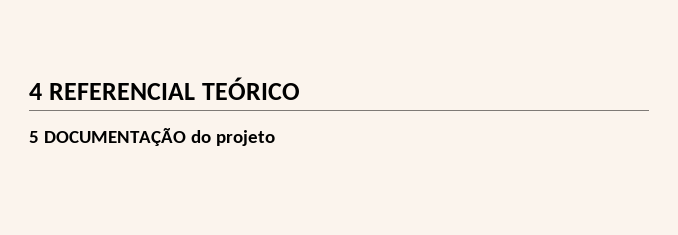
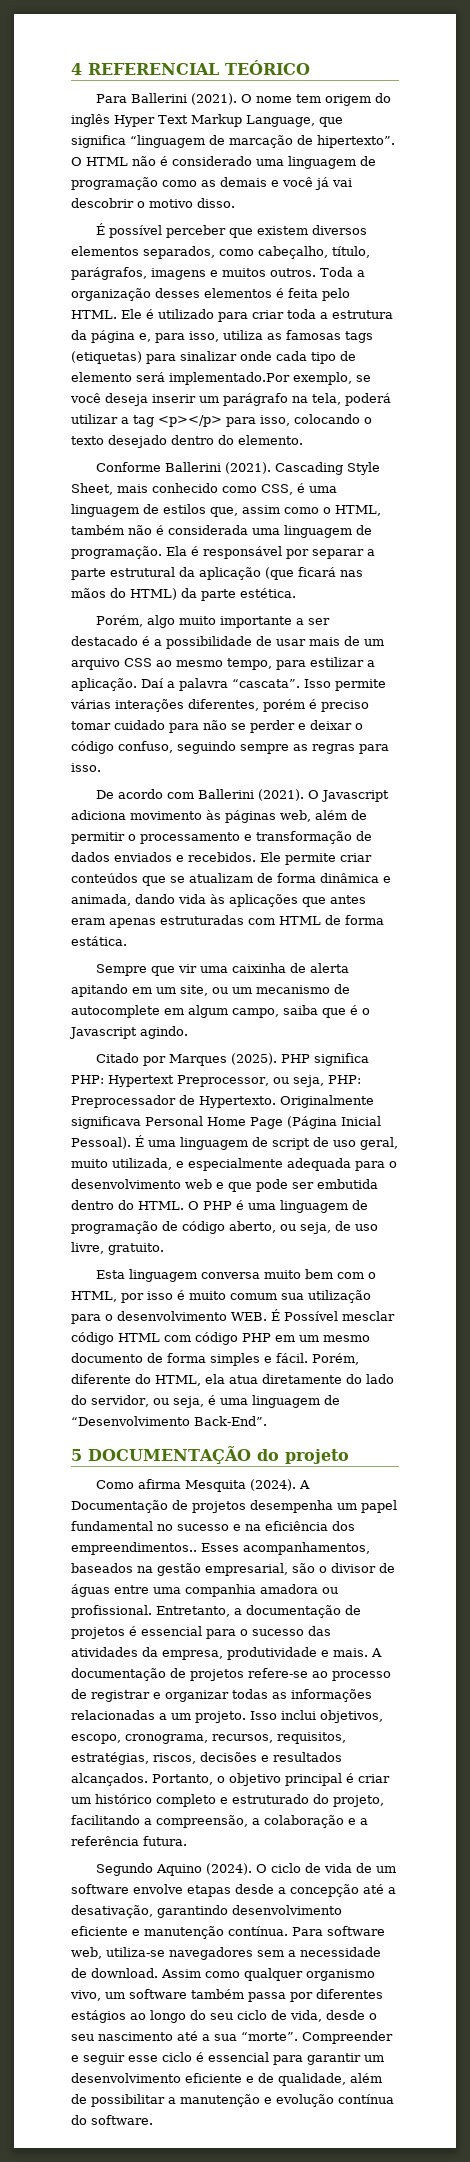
[29,128,275,146] 5 DOCUMENTAÇÃO do projeto -> [96,93,392,106] [71,114,343,127] [71,135,395,148] [71,156,376,169] [71,177,352,190] [71,198,235,208] [96,223,368,238] [71,246,370,259] [71,267,365,280] [71,288,350,301] [71,309,393,322] [71,330,373,343] [71,351,356,364] [71,372,371,385] [70,393,391,406] [71,414,372,427] [71,435,303,448] [96,462,381,475] [71,483,337,495] [71,504,381,517] [71,525,372,538] [71,546,375,559] [71,567,363,580] [71,588,296,601] [96,615,331,628] [71,636,384,649] [71,657,375,670] [71,678,386,691] [70,699,369,712] [71,720,363,733] [71,741,389,754] [71,763,101,772] [96,789,390,802] [71,810,367,823] [71,831,372,844] [71,852,372,865] [71,873,391,886] [71,894,366,907] [71,915,384,928] [71,936,127,946] [96,963,350,976] [71,984,350,997] [71,1005,370,1018] [69,1026,188,1039] [96,1053,370,1066] [71,1075,361,1087] [71,1095,374,1108] [71,1116,381,1129] [71,1135,398,1150] [71,1158,397,1171] [71,1179,378,1192] [71,1200,368,1213] [71,1221,378,1234] [71,1242,164,1255] [96,1269,377,1282] [71,1290,371,1303] [71,1309,395,1324] [71,1332,370,1345] [71,1353,359,1366] [71,1374,394,1386] [71,1395,340,1408] [71,1416,267,1426] [71,1446,349,1464] [96,1479,311,1492] [71,1500,397,1513] [71,1521,355,1531] [71,1542,370,1555] [71,1563,395,1576] [71,1584,338,1597] [71,1605,361,1618] [71,1626,331,1639] [71,1647,382,1660] [71,1668,391,1681] [71,1689,372,1702] [71,1710,383,1723] [71,1732,346,1744] [71,1752,342,1765] [71,1773,390,1786] [71,1794,384,1807] [71,1815,368,1828] [71,1836,187,1846] [96,1863,397,1876] [71,1884,396,1897] [71,1905,342,1918] [71,1926,385,1939] [71,1947,381,1960] [71,1968,375,1981] [70,1989,383,2002] [71,2010,377,2023] [71,2031,393,2044] [71,2052,384,2065] [71,2073,382,2086] [71,2094,394,2107] [71,2115,153,2125] Para Ballerini (2021). O nome tem origem do inglês Hyper Text Markup Language, que significa “linguagem de marcação de hipertexto”. O HTML não é considerado uma linguagem de programação como as demais e você já vai descobrir o motivo disso. // É possível perceber que existem diversos elementos separados, como cabeçalho, título, parágrafos, imagens e muitos outros. Toda a organização desses elementos é feita pelo HTML. Ele é utilizado para criar toda a estrutura da página e, para isso, utiliza as famosas tags (etiquetas) para sinalizar onde cada tipo de elemento será implementado.Por exemplo, se você deseja inserir um parágrafo na tela, poderá utilizar a tag <p></p> para isso, colocando o texto desejado dentro do elemento. // Conforme Ballerini (2021). Cascading Style Sheet, mais conhecido como CSS, é uma linguagem de estilos que, assim como o HTML, também não é considerada uma linguagem de programação. Ela é responsável por separar a parte estrutural da aplicação (que ficará nas mãos do HTML) da parte estética. // Porém, algo muito importante a ser destacado é a possibilidade de usar mais de um arquivo CSS ao mesmo tempo, para estilizar a aplicação. Daí a palavra “cascata”. Isso permite várias interações diferentes, porém é preciso tomar cuidado para não se perder e deixar o código confuso, seguindo sempre as regras para isso. // De acordo com Ballerini (2021). O Javascript adiciona movimento às páginas web, além de permitir o processamento e transformação de dados enviados e recebidos. Ele permite criar conteúdos que se atualizam de forma dinâmica e animada, dando vida às aplicações que antes eram apenas estruturadas com HTML de forma estática. // Sempre que vir uma caixinha de alerta apitando em um site, ou um mecanismo de autocomplete em algum campo, saiba que é o Javascript agindo. // Citado por Marques (2025). PHP significa PHP: Hypertext Preprocessor, ou seja, PHP: Preprocessador de Hypertexto. Originalmente significava Personal Home Page (Página Inicial Pessoal). É uma linguagem de script de uso geral, muito utilizada, e especialmente adequada para o desenvolvimento web e que pode ser embutida dentro do HTML. O PHP é uma linguagem de programação de código aberto, ou seja, de uso livre, gratuito. // Esta linguagem conversa muito bem com o HTML, por isso é muito comum sua utilização para o desenvolvimento WEB. É Possível mesclar código HTML com código PHP em um mesmo documento de forma simples e fácil. Porém, diferente do HTML, ela atua diretamente do lado do servidor, ou seja, é uma linguagem de “Desenvolvimento Back-End”. // 5 DOCUMENTAÇÃO do projeto // Como afirma Mesquita (2024). A Documentação de projetos desempenha um papel fundamental no sucesso e na eficiência dos empreendimentos.. Esses acompanhamentos, baseados na gestão empresarial, são o divisor de águas entre uma companhia amadora ou profissional. Entretanto, a documentação de projetos é essencial para o sucesso das atividades da empresa, produtividade e mais. A documentação de projetos refere-se ao processo de registrar e organizar todas as informações relacionadas a um projeto. Isso inclui objetivos, escopo, cronograma, recursos, requisitos, estratégias, riscos, decisões e resultados alcançados. Portanto, o objetivo principal é criar um histórico completo e estruturado do projeto, facilitando a compreensão, a colaboração e a referência futura. // Segundo Aquino (2024). O ciclo de vida de um software envolve etapas desde a concepção até a desativação, garantindo desenvolvimento eficiente e manutenção contínua. Para software web, utiliza-se navegadores sem a necessidade de download. Assim como qualquer organismo vivo, um software também passa por diferentes estágios ao longo do seu ciclo de vida, desde o seu nascimento até a sua “morte”. Compreender e seguir esse ciclo é essencial para garantir um desenvolvimento eficiente e de qualidade, além de possibilitar a manutenção e evolução contínua do software.

